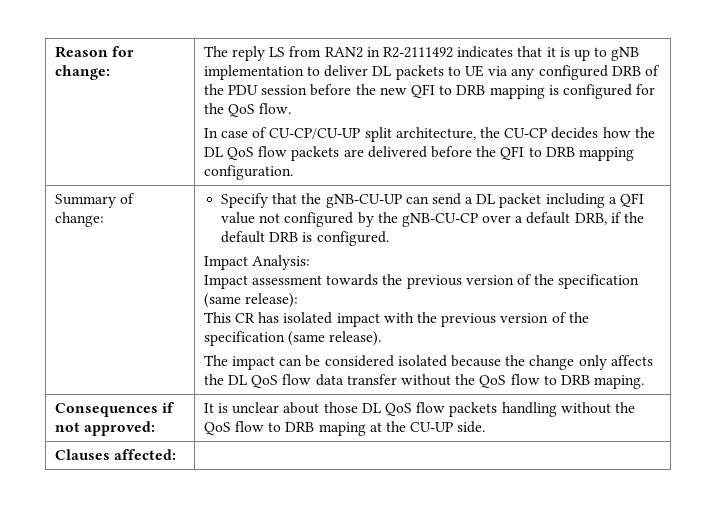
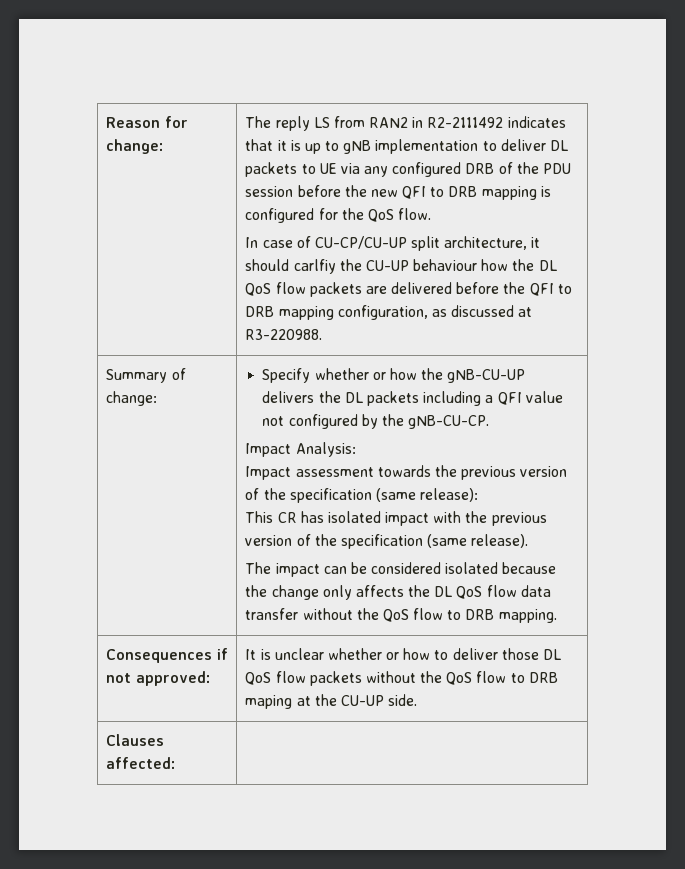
[480,127,599,139] the CU-CP decides -> [531,237,541,248] [245,259,478,274] it should carlfiy the CU-UP behaviour
[203,165,293,180] configuration. -> [337,305,533,320] [245,329,323,340] configuration, as discussed at R3-220988.
[272,193,542,208] that the gNB-CU-UP can send a DL packet -> [314,368,526,383] [262,391,419,406] whether or how the gNB-CU-UP delivers the DL packets
[401,212,644,227] [220,231,389,246] gNB-CU-CP over a default DRB, if the default DRB is configured. -> [408,415,490,429] gNB-CU-CP.
[594,375,645,389] maping. -> [498,609,557,623] mapping.
[283,402,320,414] about -> [327,648,498,660] whether or how to deliver
[501,402,557,417] handling -> (362, 678) none

